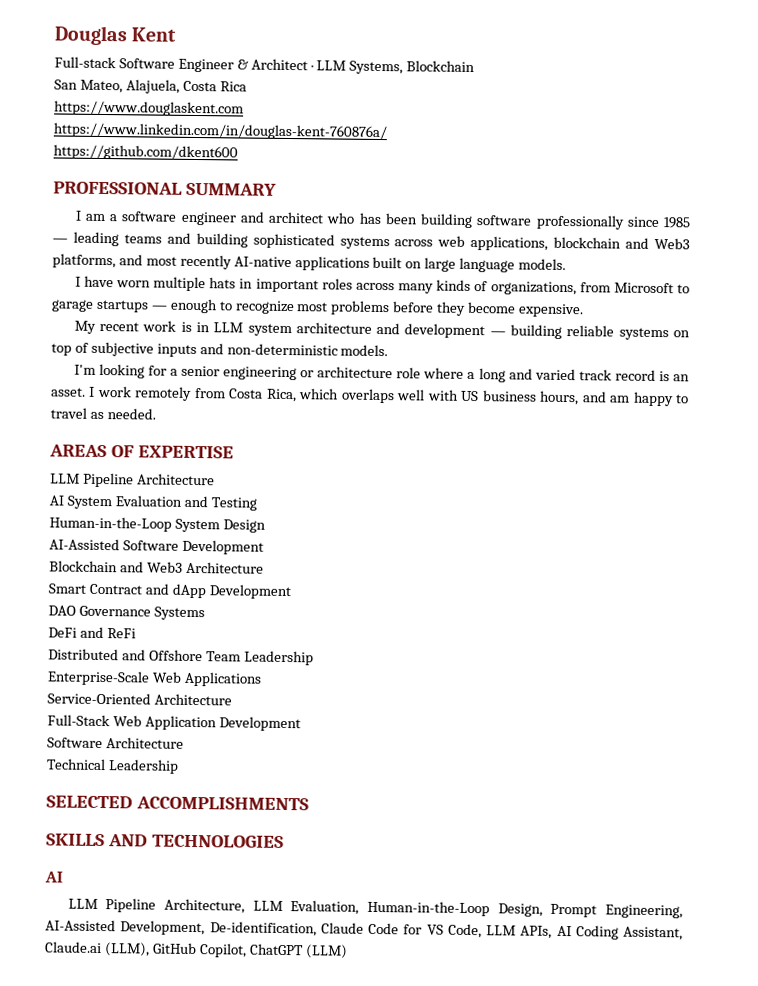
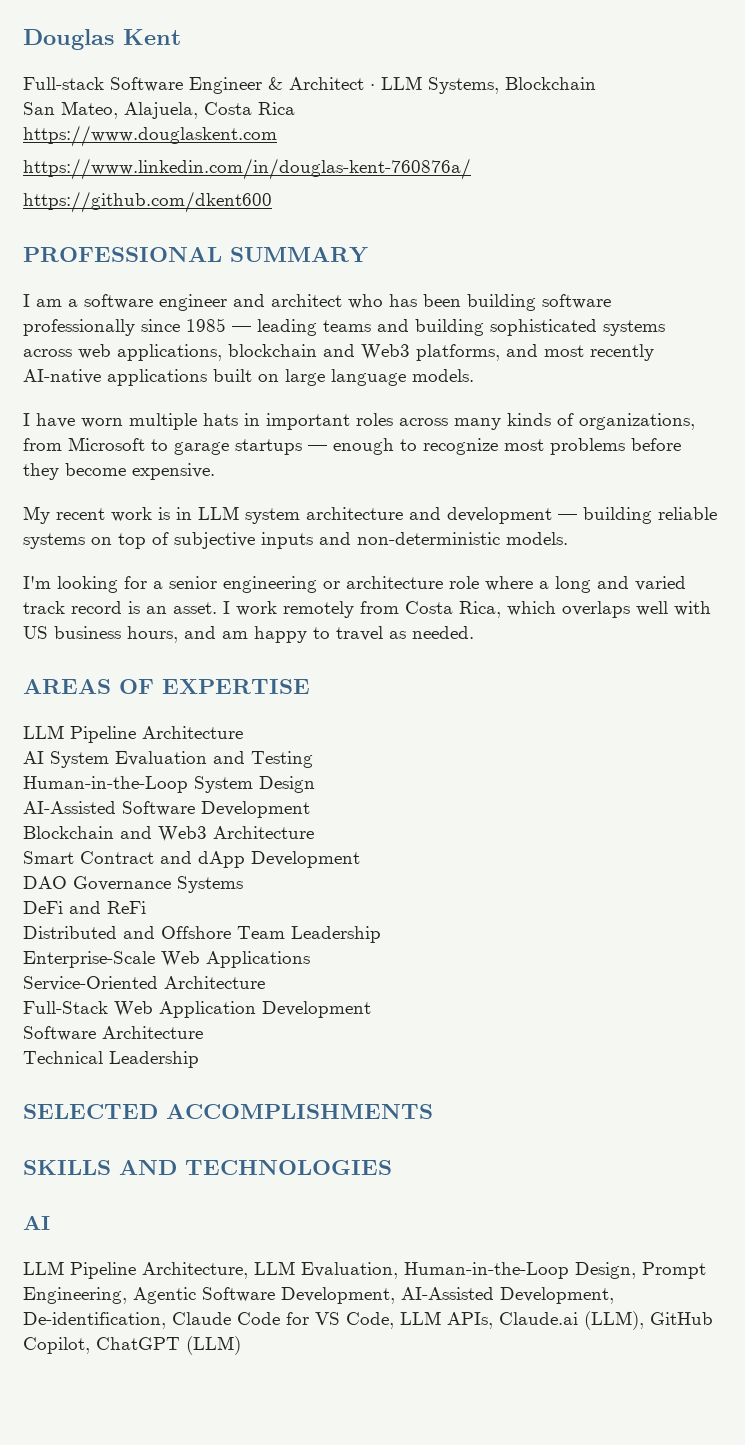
(683, 911) none -> [133,1287,395,1304] Agentic Software Development,
[556,925,683,941] AI Coding Assistant, -> (493, 1320) none

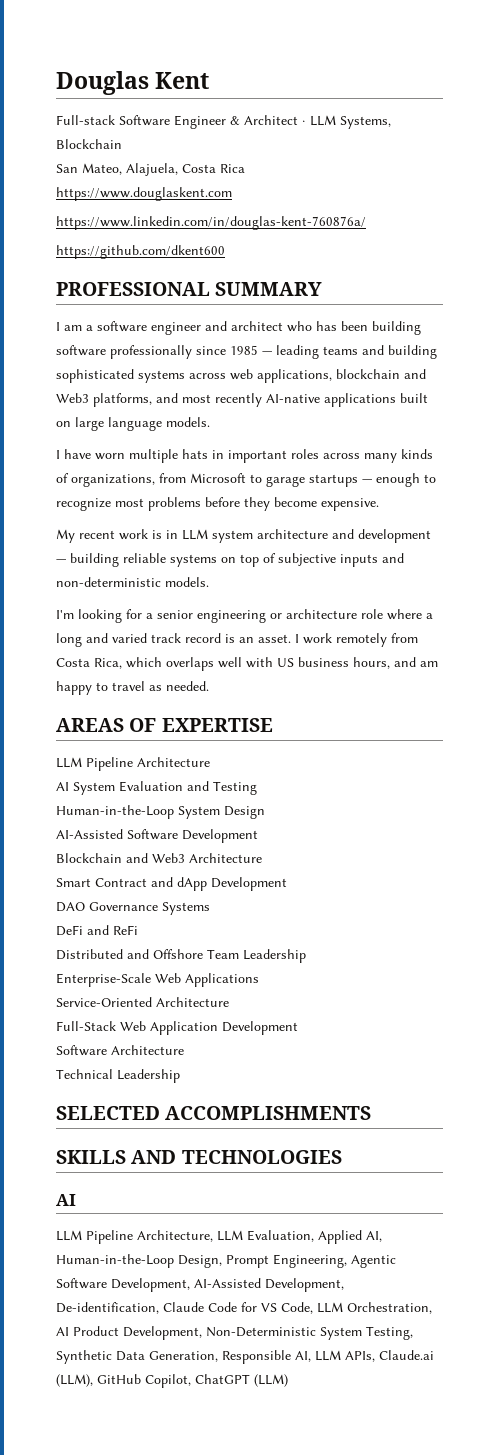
(398, 1270) none -> [318,1230,382,1244] Applied AI,
(441, 1318) none -> [347,1302,432,1314] [56,1326,413,1340] [56,1350,341,1364] Orchestration, AI Product Development, Non-Deterministic System Testing, Synthetic Data Generation, Responsible AI, LLM

